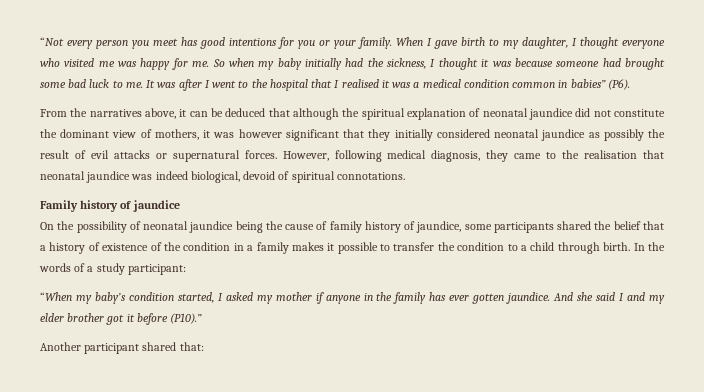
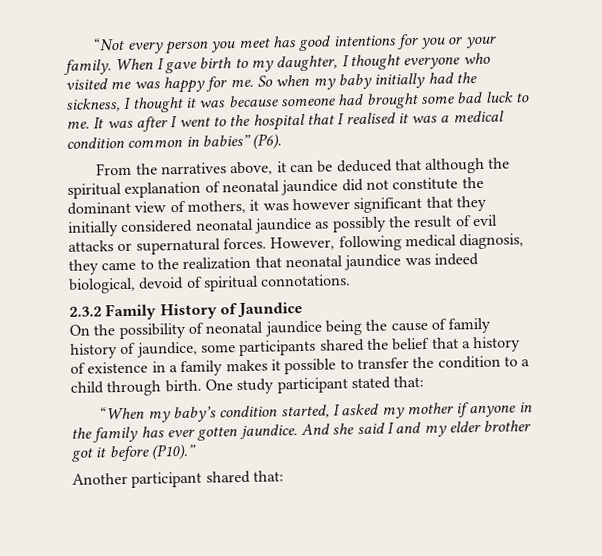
[584,150,638,159] realisation -> [182,256,252,270] realization
[40,200,180,212] Family history of jaundice -> [69,301,304,321] 2.3.2 Family History of Jaundice
[150,242,231,251] of the condition -> (149, 367) none
[633,242,665,251] [39,263,186,275] In the words of a study participant: -> [204,375,425,395] One study participant stated that:

